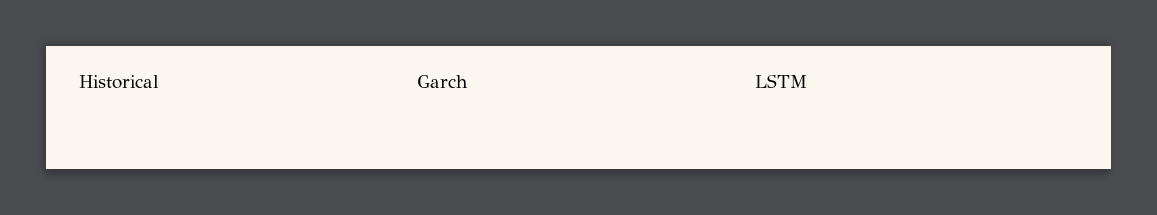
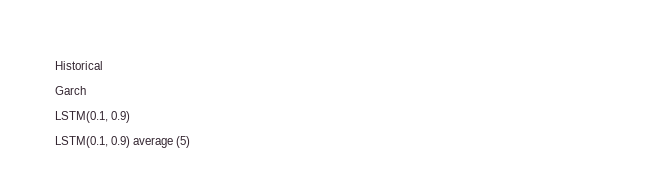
[755,74,807,88] LSTM -> [55,111,131,123] [55,136,191,148] LSTM(0.1, 0.9) // LSTM(0.1, 0.9) average (5)

